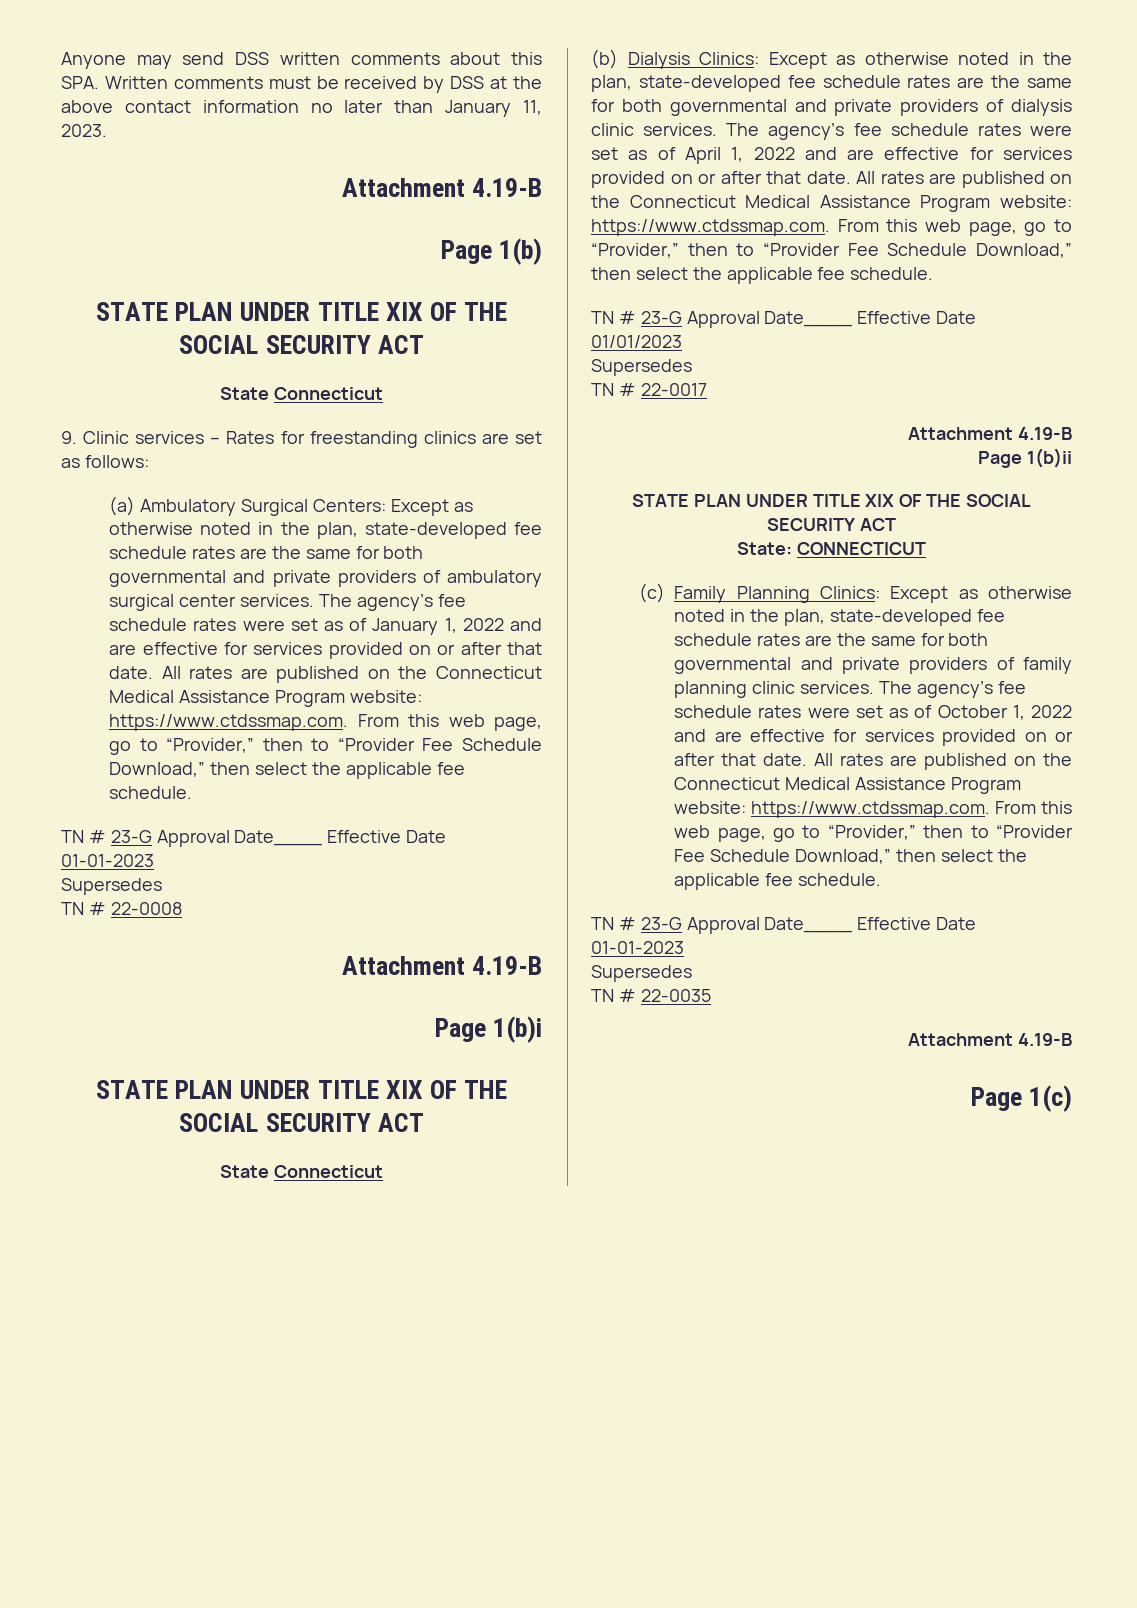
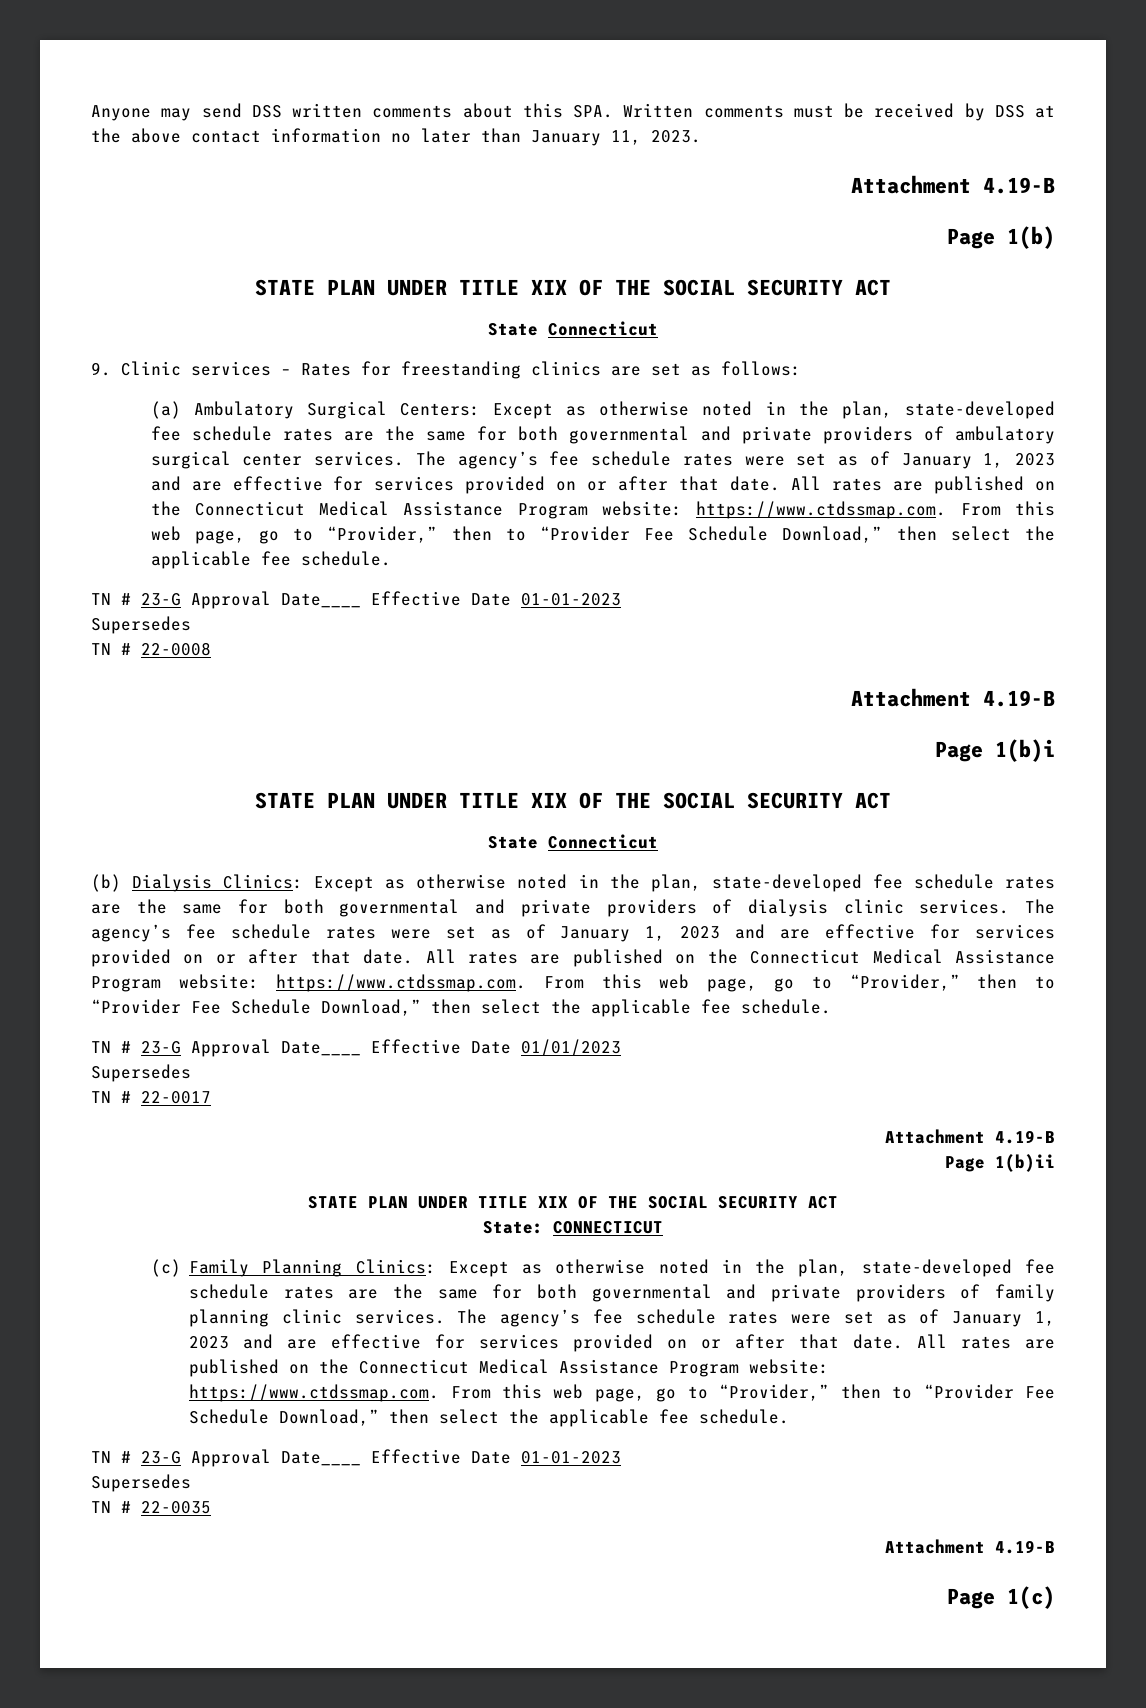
[462,618,504,631] 2022 -> [1014,453,1055,466] 2023
[684,147,795,164] April 1, 2022 -> [560,926,721,942] January 1, 2023
[937,705,1072,720] October 1, 2022 -> [952,1311,1055,1327] [189,1336,230,1349] January 1, 2023

